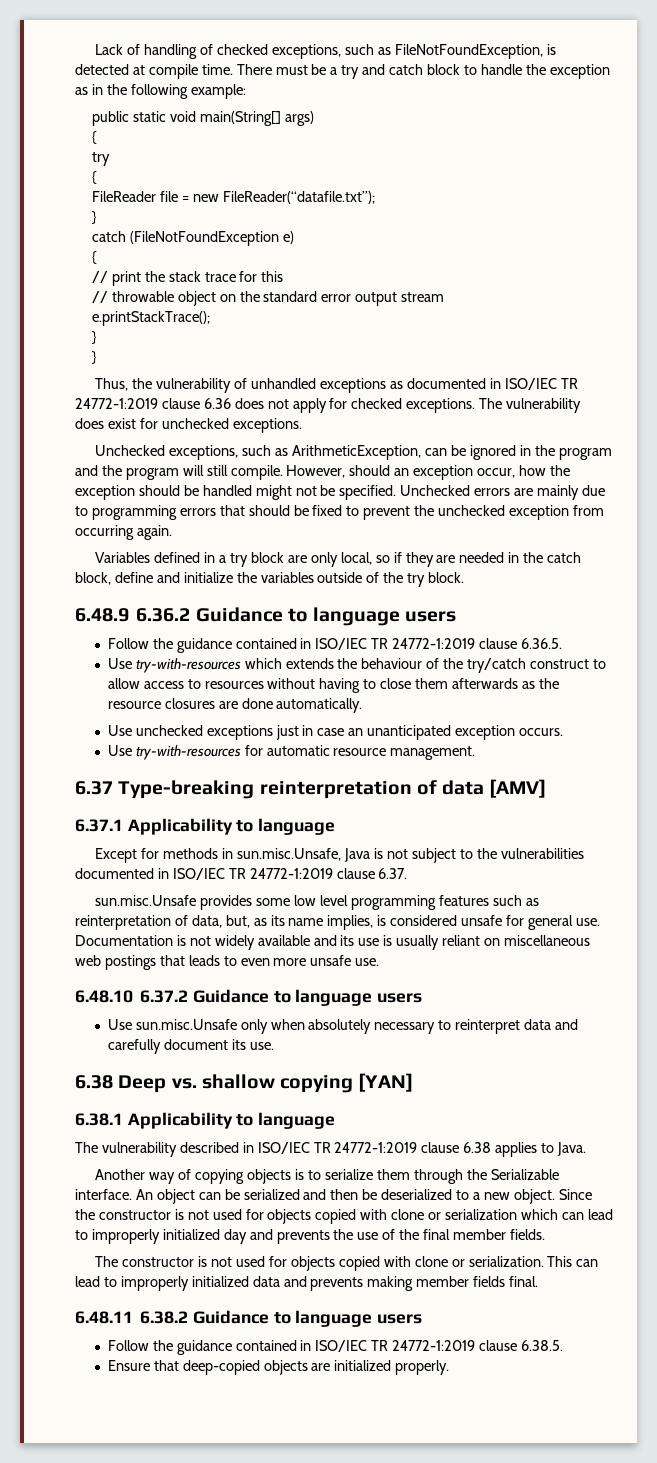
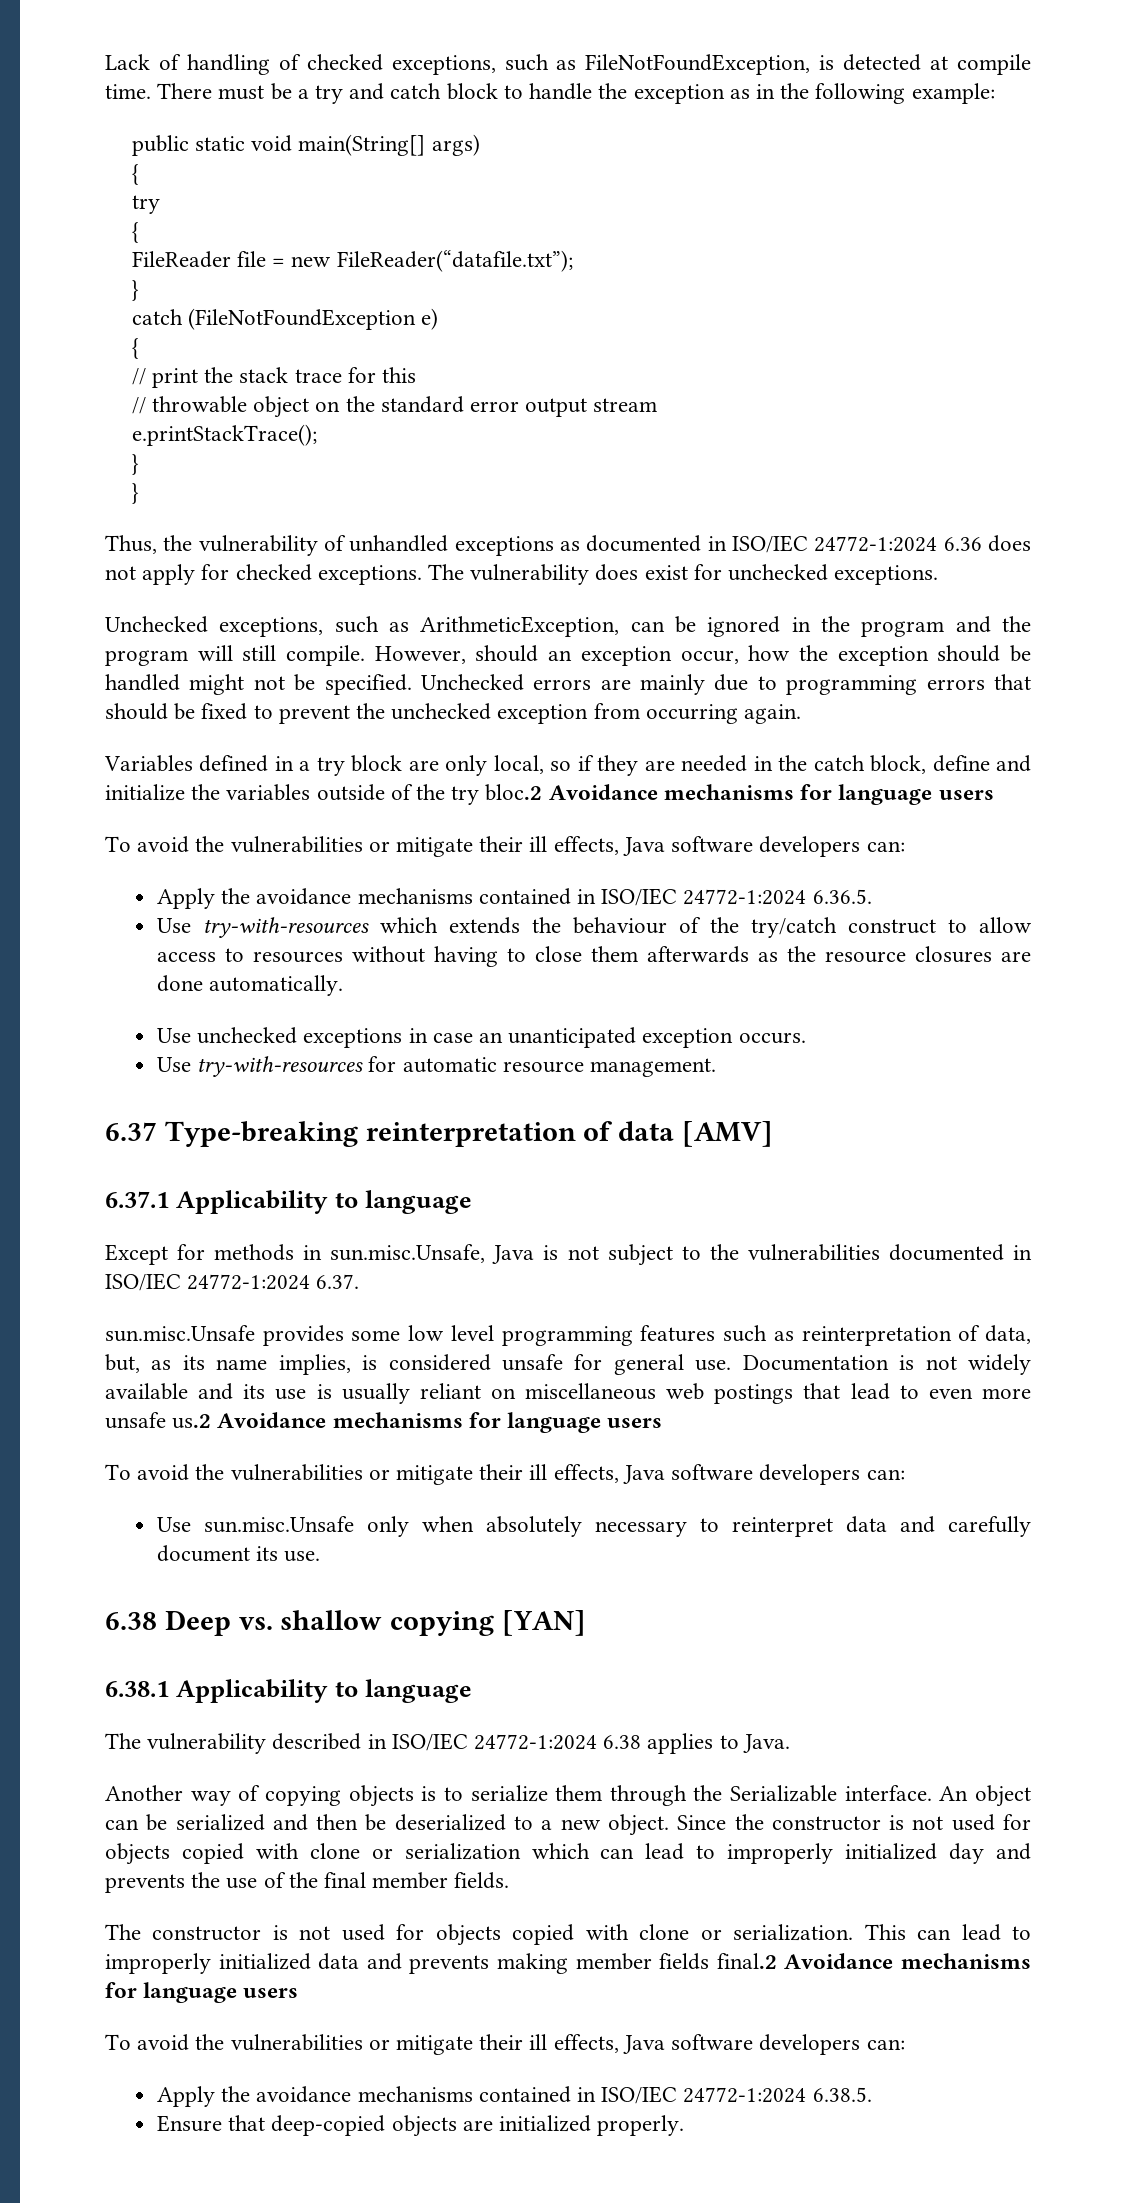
[560,378,578,389] [75,398,200,409] TR 24772-1:2019 clause -> [814,536,938,552] 24772-1:2024
[428,572,465,583] [75,607,457,626] [107,638,518,653] block. // 6.48.9 6.36.2 Guidance to language users // Follow the guidance contained in ISO/IEC TR 24772-1:2019 clause -> [485,784,994,805] [105,836,905,857] [157,888,807,909] bloc.2 Avoidance mechanisms for language users // To avoid the vulnerabilities or mitigate their ill effects, Java software developers can: // Apply the avoidance mechanisms contained in ISO/IEC 24772-1:2024
[275,725,299,740] just -> (403, 1038) none
[228,868,375,879] TR 24772-1:2019 clause -> [187,1274,311,1290] 24772-1:2024
[188,955,220,966] leads -> [850,1383,890,1400] lead
[355,958,380,966] [75,989,423,1006] use. // 6.48.10 6.37.2 Guidance to language users -> [172,1412,663,1433] [105,1464,905,1485] us.2 Avoidance mechanisms for language users // To avoid the vulnerabilities or mitigate their ill effects, Java software developers can:
[313,1142,460,1153] TR 24772-1:2019 clause -> [474,1734,598,1750] 24772-1:2024
[509,1276,539,1287] [75,1310,423,1327] [107,1340,518,1355] final. // 6.48.11 6.38.2 Guidance to language users // Follow the guidance contained in ISO/IEC TR 24772-1:2019 clause -> [716,1953,1032,1969] [105,1982,299,2003] [105,2034,905,2055] [157,2086,807,2107] final.2 Avoidance mechanisms for language users // To avoid the vulnerabilities or mitigate their ill effects, Java software developers can: // Apply the avoidance mechanisms contained in ISO/IEC 24772-1:2024

